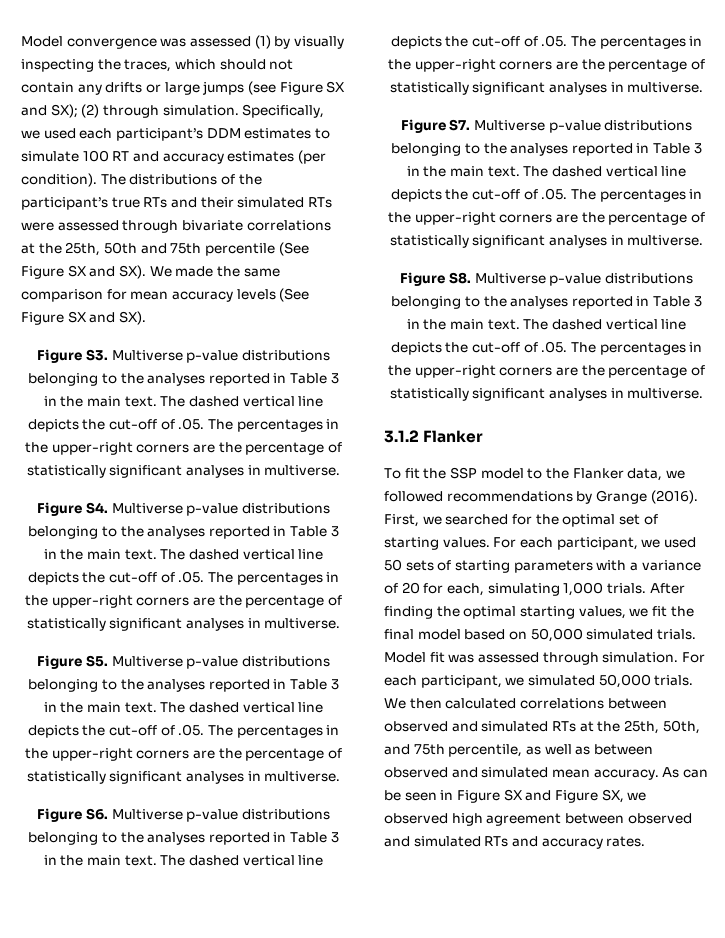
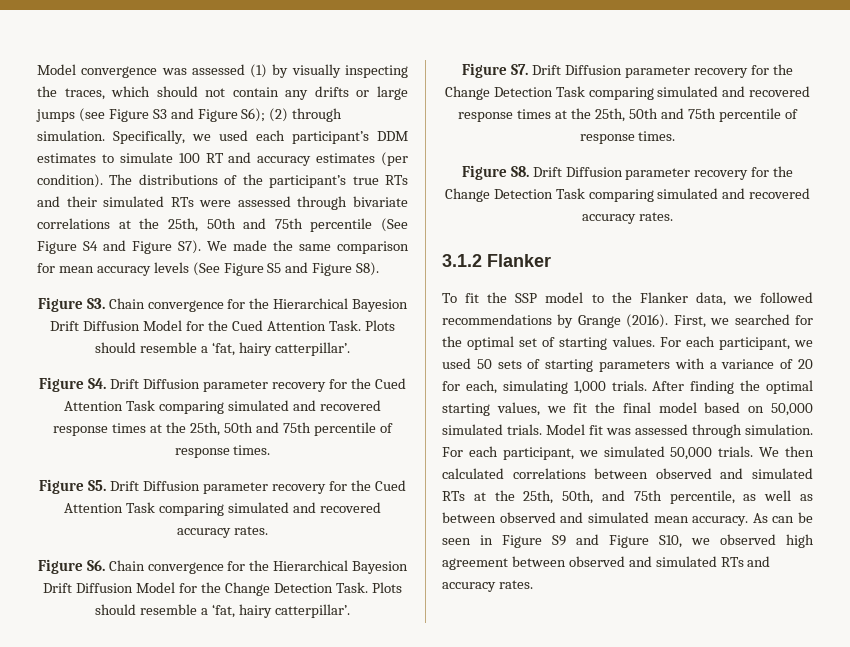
[326,81,346,93] [21,104,78,118] SX and SX); -> [152,108,266,122] S3 and Figure S6);
[67,265,146,279] SX and SX). -> [83,240,201,254] S4 and Figure S7).
[67,311,146,325] [37,349,330,363] [28,373,339,386] [43,396,324,407] [27,418,340,432] [25,442,342,455] [26,465,341,478] [37,502,330,516] [28,526,339,539] [43,549,324,560] [27,571,340,585] [25,595,342,608] [26,618,341,631] [37,655,330,669] [28,679,339,692] [43,702,324,713] [27,724,340,738] [25,748,342,761] [26,771,341,784] [37,808,330,822] [28,832,339,845] [43,855,324,866] [390,35,703,49] [388,59,705,72] [389,82,704,95] [400,119,693,133] [391,143,702,156] [406,166,687,177] [390,188,703,202] [388,212,705,225] [389,235,704,248] [400,272,693,286] [391,296,702,309] [406,319,687,330] [390,341,703,355] [388,365,705,378] [389,388,704,401] SX and SX). // Figure S3. Multiverse p-value distributions belonging to the analyses reported in Table 3 in the main text. The dashed vertical line depicts the cut-off of .05. The percentages in the upper-right corners are the percentage of statistically significant analyses in multiverse. // Figure S4. Multiverse p-value distributions belonging to the analyses reported in Table 3 in the main text. The dashed vertical line depicts the cut-off of .05. The percentages in the upper-right corners are the percentage of statistically significant analyses in multiverse. // Figure S5. Multiverse p-value distributions belonging to the analyses reported in Table 3 in the main text. The dashed vertical line depicts the cut-off of .05. The percentages in the upper-right corners are the percentage of statistically significant analyses in multiverse. // Figure S6. Multiverse p-value distributions belonging to the analyses reported in Table 3 in the main text. The dashed vertical line depicts the cut-off of .05. The percentages in the upper-right corners are the percentage of statistically significant analyses in multiverse. // Figure S7. Multiverse p-value distributions belonging to the analyses reported in Table 3 in the main text. The dashed vertical line depicts the cut-off of .05. The percentages in the upper-right corners are the percentage of statistically significant analyses in multiverse. // Figure S8. Multiverse p-value distributions belonging to the analyses reported in Table 3 in the main text. The dashed vertical line depicts the cut-off of .05. The percentages in the upper-right corners are the percentage of statistically significant analyses in multiverse. -> [267,262,380,276] [37,297,409,312] [50,320,395,331] [95,342,350,356] [39,377,406,392] [64,400,381,414] [53,422,393,436] [174,445,271,458] [39,479,406,494] [64,502,381,516] [177,526,268,538] [37,559,409,574] [43,582,402,596] [95,604,350,618] [462,63,793,78] [444,86,811,100] [458,108,798,122] [579,131,676,144] [461,165,794,180] [444,188,811,202] [582,212,673,224] S5 and Figure S8). // Figure S3. Chain convergence for the Hierarchical Bayesion Drift Diffusion Model for the Cued Attention Task. Plots should resemble a ‘fat, hairy catterpillar’. // Figure S4. Drift Diffusion parameter recovery for the Cued Attention Task comparing simulated and recovered response times at the 25th, 50th and 75th percentile of response times. // Figure S5. Drift Diffusion parameter recovery for the Cued Attention Task comparing simulated and recovered accuracy rates. // Figure S6. Chain convergence for the Hierarchical Bayesion Drift Diffusion Model for the Change Detection Task. Plots should resemble a ‘fat, hairy catterpillar’. // Figure S7. Drift Diffusion parameter recovery for the Change Detection Task comparing simulated and recovered response times at the 25th, 50th and 75th percentile of response times. // Figure S8. Drift Diffusion parameter recovery for the Change Detection Task comparing simulated and recovered accuracy rates.
[503,789,624,803] SX and Figure SX, -> [552,534,682,548] S9 and Figure S10,

